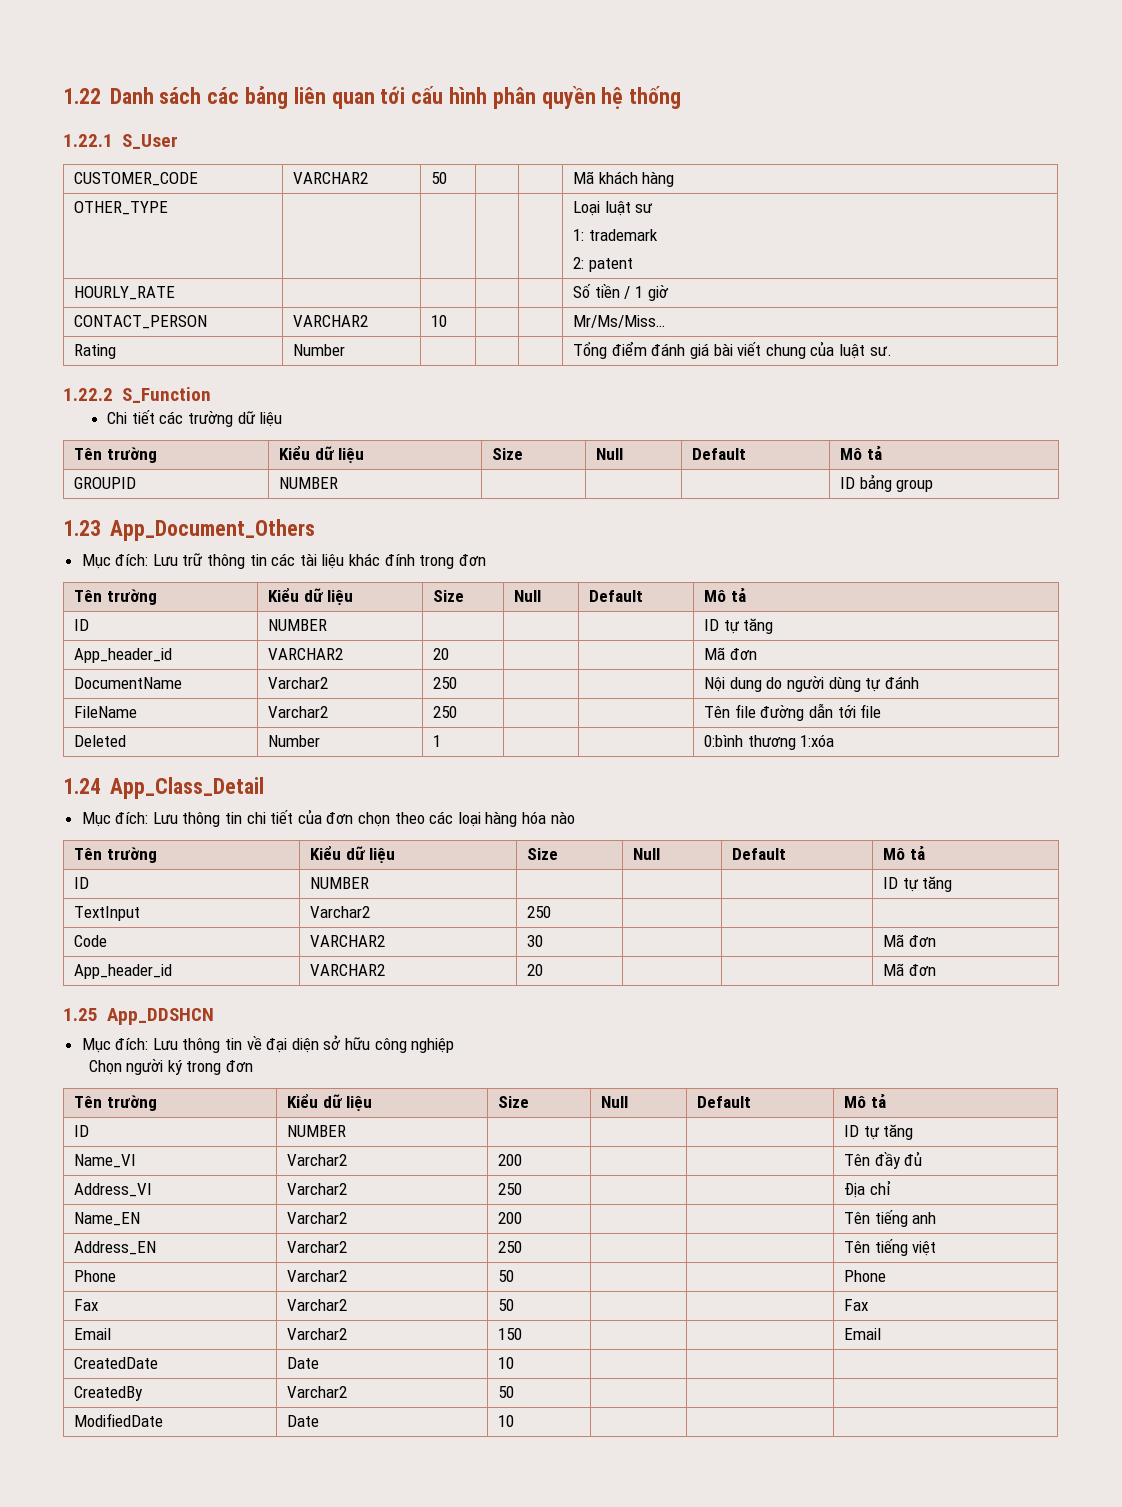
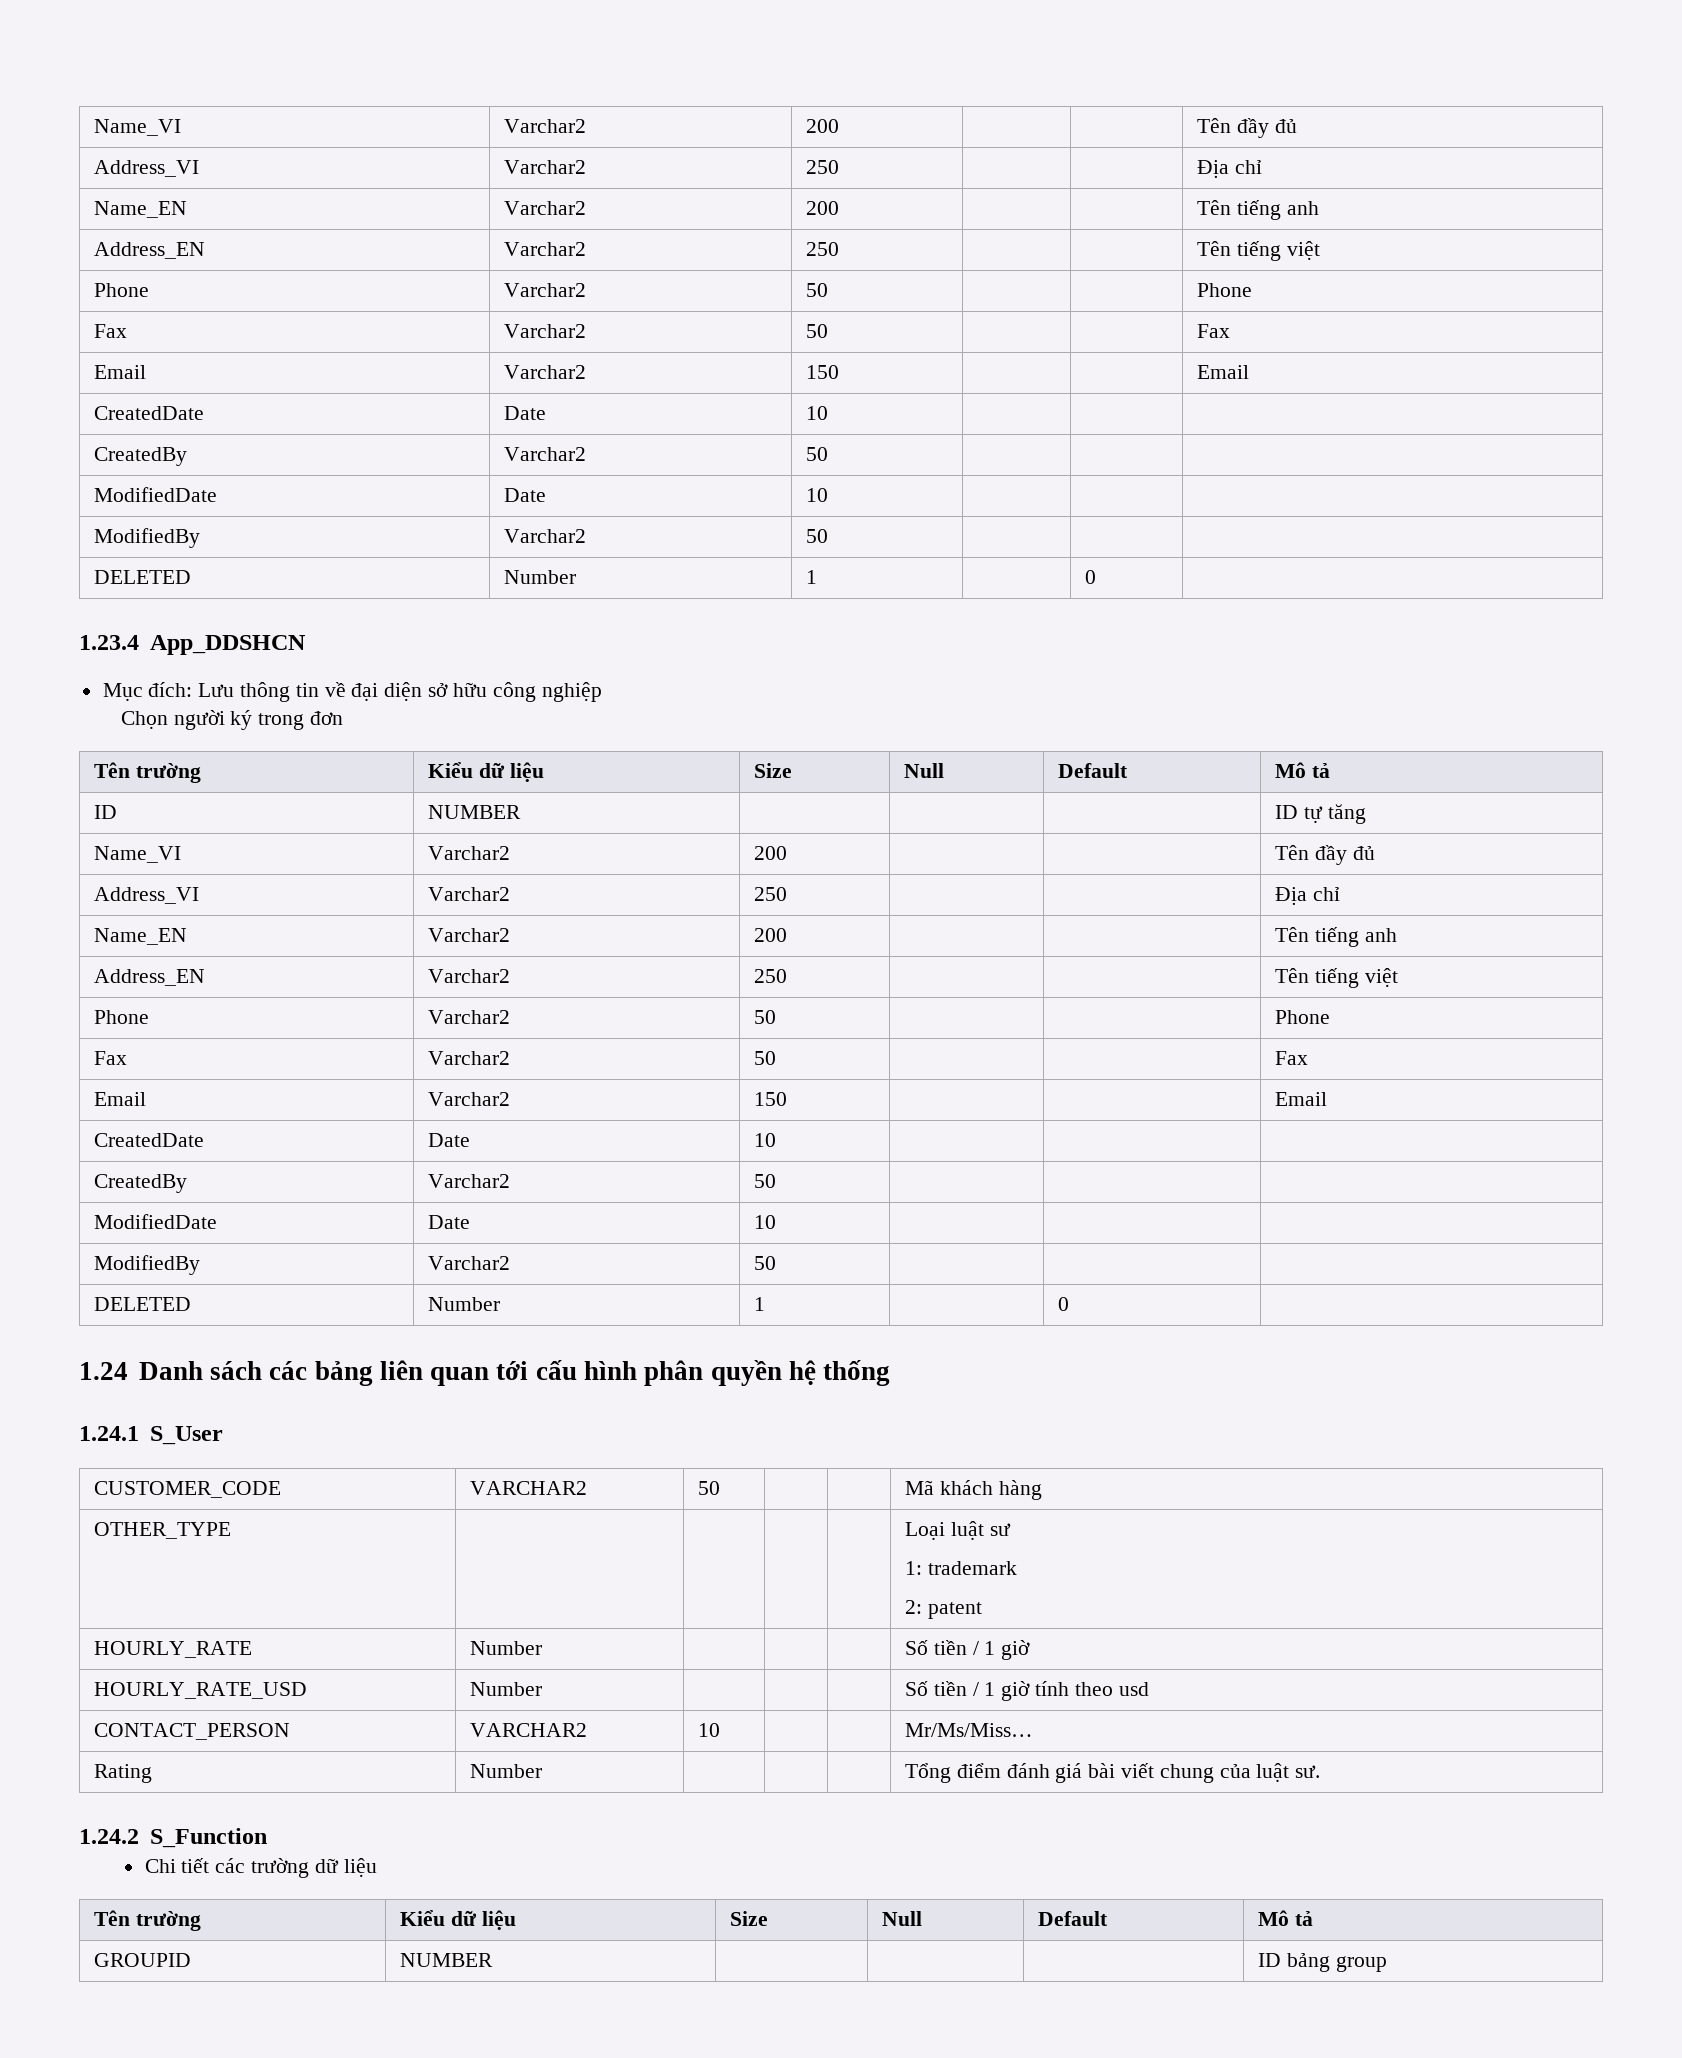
[63,86,682,109] [63,134,178,149] [74,172,199,186] [293,172,369,184] [431,172,448,184] [573,171,675,187] [74,201,169,215] [573,201,654,216] [573,229,658,241] [573,257,633,272] [74,286,176,300] [573,284,669,301] [74,315,208,329] [293,315,369,327] [431,315,448,327] [573,315,666,328] [74,344,117,359] [293,344,346,356] [573,341,892,359] [63,387,211,403] [107,410,283,427] [74,447,157,463] [279,446,365,463] [492,448,524,460] [596,448,624,460] [692,448,747,460] [840,446,882,460] [74,477,137,489] [279,477,339,489] [840,474,934,492] [63,519,315,541] [81,553,486,569] [74,589,157,605] [268,588,354,605] [433,590,465,602] [514,590,542,602] [589,590,644,602] [704,588,746,602] [74,619,90,631] [268,619,328,631] [704,618,774,634] [74,648,173,663] [268,648,344,660] [433,648,450,660] [704,647,757,660] [74,677,183,689] [268,677,329,689] [433,677,458,689] [704,676,919,692] [74,706,138,718] [268,706,329,718] [433,706,458,718] [704,703,882,721] [74,735,127,747] [268,735,321,747] [433,735,442,747] [704,734,835,750] [63,777,264,799] [81,809,575,827] [74,847,157,863] [310,846,396,863] [527,848,559,860] [633,848,661,860] [732,848,787,860] [883,846,925,860] [74,877,90,889] [310,877,370,889] [883,876,953,892] [74,906,141,921] [310,906,371,918] [527,906,552,918] [74,935,108,947] [310,935,386,947] [527,935,544,947] [883,934,936,947] [74,964,173,979] [310,964,386,976] [527,964,544,976] [883,963,936,976] [63,1008,98,1021] 1.22 Danh sách các bảng liên quan tới cấu hình phân quyền hệ thống // 1.22.1 S_User // CUSTOMER_CODE | VARCHAR2 | 50 | | | Mã khách hàng // OTHER_TYPE | | | | | Loại luật sư // 1: trademark // 2: patent // HOURLY_RATE | | | | | Số tiền / 1 giờ // CONTACT_PERSON | VARCHAR2 | 10 | | | Mr/Ms/Miss… // Rating | Number | | | | Tổng điểm đánh giá bài viết chung của luật sư. // 1.22.2 S_Function // Chi tiết các trường dữ liệu // Tên trường | Kiểu dữ liệu | Size | Null | Default | Mô tả // GROUPID | NUMBER | | | | ID bảng group // 1.23 App_Document_Others // Mục đích: Lưu trữ thông tin các tài liệu khác đính trong đơn // Tên trường | Kiểu dữ liệu | Size | Null | Default | Mô tả // ID | NUMBER | | | | ID tự tăng // App_header_id | VARCHAR2 | 20 | | | Mã đơn // DocumentName | Varchar2 | 250 | | | Nội dung do người dùng tự đánh // FileName | Varchar2 | 250 | | | Tên file đường dẫn tới file // Deleted | Number | 1 | | | 0:bình thương 1:xóa // 1.24 App_Class_Detail // Mục đích: Lưu thông tin chi tiết của đơn chọn theo các loại hàng hóa nào // Tên trường | Kiểu dữ liệu | Size | Null | Default | Mô tả // ID | NUMBER | | | | ID tự tăng // TextInput | Varchar2 | 250 | | | // Code | VARCHAR2 | 30 | | | Mã đơn // App_header_id | VARCHAR2 | 20 | | | Mã đơn // 1.25 -> [93,119,181,136] [503,119,586,133] [805,119,839,133] [1196,118,1297,138] [93,160,199,177] [503,160,586,174] [805,160,839,174] [1196,160,1262,178] [93,201,187,218] [503,201,586,215] [805,201,839,215] [1196,200,1319,220] [93,242,205,259] [503,242,586,256] [805,242,839,256] [1196,241,1320,261] [93,283,149,297] [503,283,586,297] [805,283,828,297] [1196,283,1252,297] [93,324,127,338] [503,324,586,338] [805,324,828,338] [1196,324,1230,338] [93,365,146,379] [503,365,586,379] [805,365,839,379] [1196,365,1249,379] [93,406,204,420] [503,406,546,420] [805,406,828,420] [93,447,187,466] [503,447,586,461] [805,447,828,461] [93,487,217,502] [503,488,546,502] [805,488,828,502] [93,528,200,548] [503,529,586,543] [805,529,828,543] [93,570,191,584] [503,570,576,584] [805,570,817,584] [1084,570,1096,584] [79,635,139,650] Name_VI | Varchar2 | 200 | | | Tên đầy đủ // Address_VI | Varchar2 | 250 | | | Địa chỉ // Name_EN | Varchar2 | 200 | | | Tên tiếng anh // Address_EN | Varchar2 | 250 | | | Tên tiếng việt // Phone | Varchar2 | 50 | | | Phone // Fax | Varchar2 | 50 | | | Fax // Email | Varchar2 | 150 | | | Email // CreatedDate | Date | 10 | | | // CreatedBy | Varchar2 | 50 | | | // ModifiedDate | Date | 10 | | | // ModifiedBy | Varchar2 | 50 | | | // DELETED | Number | 1 | | 0 | // 1.23.4
(515, 1421) none -> [93,1255,200,1275] [427,1256,510,1270] [753,1256,776,1270] [93,1297,191,1311] [427,1297,500,1311] [753,1297,765,1311] [1057,1297,1069,1311] [79,1360,891,1386] [79,1426,223,1445] [93,1481,281,1498] [469,1481,587,1495] [697,1481,720,1495] [904,1480,1042,1500] [93,1522,231,1539] [904,1521,1011,1540] [904,1561,1017,1575] [904,1600,982,1619] [93,1641,252,1658] [469,1641,542,1655] [904,1640,1031,1660] [93,1682,307,1699] [469,1682,542,1696] [904,1681,1149,1701] [93,1723,290,1740] [469,1723,587,1737] [697,1723,720,1737] [904,1723,1033,1737] [93,1764,152,1783] [469,1764,542,1778] [904,1763,1321,1783] [79,1828,267,1848] [144,1858,377,1878] [93,1910,201,1931] [399,1910,516,1930] [729,1911,768,1926] [881,1911,922,1926] [1037,1911,1108,1926] [1257,1910,1313,1926] [93,1953,191,1967] [399,1953,493,1967] [1257,1953,1387,1972] // ModifiedBy | Varchar2 | 50 | | | // DELETED | Number | 1 | | 0 | // 1.24 Danh sách các bảng liên quan tới cấu hình phân quyền hệ thống // 1.24.1 S_User // CUSTOMER_CODE | VARCHAR2 | 50 | | | Mã khách hàng // OTHER_TYPE | | | | | Loại luật sư // 1: trademark // 2: patent // HOURLY_RATE | Number | | | | Số tiền / 1 giờ // HOURLY_RATE_USD | Number | | | | Số tiền / 1 giờ tính theo usd // CONTACT_PERSON | VARCHAR2 | 10 | | | Mr/Ms/Miss… // Rating | Number | | | | Tổng điểm đánh giá bài viết chung của luật sư. // 1.24.2 S_Function // Chi tiết các trường dữ liệu // Tên trường | Kiểu dữ liệu | Size | Null | Default | Mô tả // GROUPID | NUMBER | | | | ID bảng group

